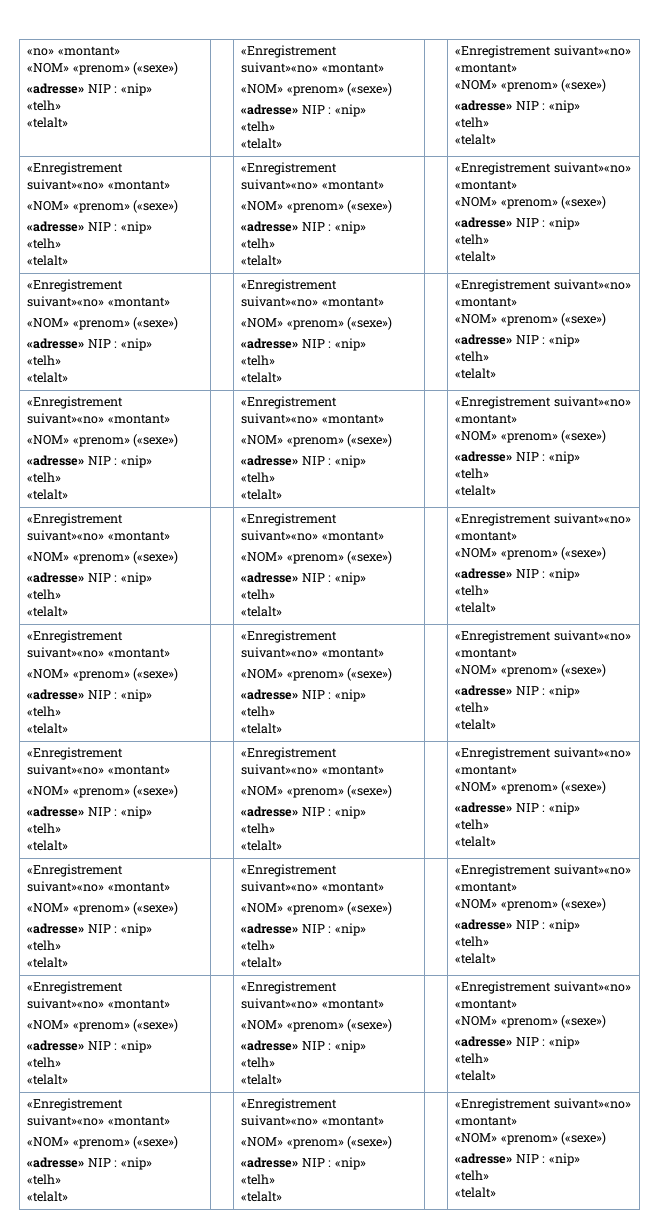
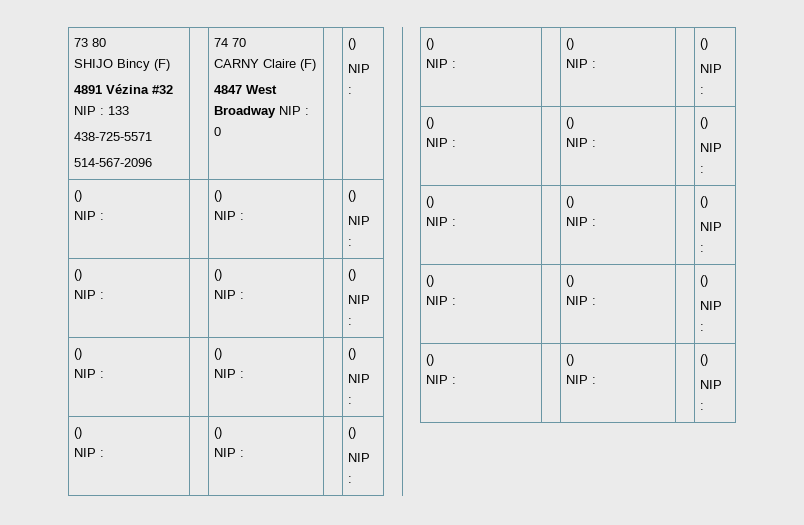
[27,46,120,56] [27,62,179,75] [27,83,152,96] [27,100,62,111] [27,117,69,128] [241,45,338,58] [241,62,384,73] [241,83,393,96] [241,104,366,117] [241,121,276,132] [241,138,283,149] [455,45,631,58] [455,63,518,73] [455,79,607,92] [455,100,580,113] [455,117,490,128] [455,134,497,145] [27,162,124,175] [27,179,170,190] [27,200,179,213] [27,221,152,234] [27,238,62,249] [27,255,69,266] [241,162,338,175] [241,179,384,190] [241,200,393,213] [241,221,366,234] [241,238,276,249] [241,255,283,266] [455,162,631,175] [455,180,518,190] [455,196,607,209] [455,217,580,230] [455,234,490,245] [455,251,497,262] [27,279,124,292] [27,296,170,307] [27,317,179,330] [27,338,152,351] [27,355,62,366] [27,372,69,383] [241,279,338,292] [241,296,384,307] [241,317,393,330] [241,338,366,351] [241,355,276,366] [241,372,283,383] [455,279,631,292] [455,297,518,307] [455,313,607,326] [455,334,580,347] [455,351,490,362] [455,368,497,379] [27,396,124,409] [27,413,170,424] [27,434,179,447] [27,455,152,468] [27,472,62,483] [27,489,69,500] [241,396,338,409] [241,413,384,424] [241,434,393,447] [241,455,366,468] [241,472,276,483] [241,489,283,500] [455,396,631,409] [455,414,518,424] [455,430,607,443] [455,451,580,464] [455,468,490,479] [455,485,497,496] [27,513,124,526] [27,530,170,541] [27,551,179,564] [27,572,152,585] [27,589,62,600] [27,606,69,617] [241,513,338,526] [241,530,384,541] [241,551,393,564] [241,572,366,585] [241,589,276,600] [241,606,283,617] [455,513,631,526] [455,531,518,541] [455,547,607,560] [455,568,580,581] [455,585,490,596] [455,602,497,613] [27,630,124,643] [27,647,170,658] [27,668,179,681] [27,689,152,702] [27,706,62,717] [27,723,69,734] [241,630,338,643] [241,647,384,658] [241,668,393,681] [241,689,366,702] [241,706,276,717] [241,723,283,734] [455,630,631,643] [455,648,518,658] [455,664,607,677] [455,685,580,698] [455,702,490,713] [455,719,497,730] [27,747,124,760] [27,764,170,775] [27,785,179,798] [27,806,152,819] [27,823,62,834] [27,840,69,851] [241,747,338,760] [241,764,384,775] [241,785,393,798] [241,806,366,819] [241,823,276,834] [241,840,283,851] [455,747,631,760] [455,765,518,775] [455,781,607,794] [455,802,580,815] [455,819,490,830] [455,836,497,847] [27,864,124,877] [27,881,170,892] [27,902,179,915] [27,923,152,936] [27,940,62,951] [27,957,69,968] [241,864,338,877] [241,881,384,892] [241,902,393,915] [241,923,366,936] [241,940,276,951] [241,957,283,968] [455,864,631,877] [455,882,518,892] [455,898,607,911] [455,919,580,932] [455,936,490,947] [455,953,497,964] [27,981,124,994] [27,998,170,1009] [27,1019,179,1032] [27,1040,152,1053] [27,1057,62,1068] [27,1074,69,1085] [241,981,338,994] [241,998,384,1009] [241,1019,393,1032] [241,1040,366,1053] [241,1057,276,1068] [241,1074,283,1085] [455,981,631,994] [455,999,518,1009] [455,1015,607,1028] [455,1036,580,1049] [455,1053,490,1064] [455,1070,497,1081] [27,1098,124,1111] [27,1115,170,1126] [27,1136,179,1149] [27,1157,152,1170] [27,1174,62,1185] [27,1191,69,1202] [241,1098,338,1111] [241,1115,384,1126] [241,1136,393,1149] [241,1157,366,1170] [241,1174,276,1185] [241,1191,283,1202] [455,1098,631,1111] [455,1116,518,1126] [455,1132,607,1145] [455,1153,580,1166] [455,1170,490,1181] [455,1187,497,1198] «no» «montant» // «NOM» «prenom» («sexe») // «adresse» NIP : «nip» // «telh» // «telalt» | | «Enregistrement suivant»«no» «montant» // «NOM» «prenom» («sexe») // «adresse» NIP : «nip» // «telh» // «telalt» | | «Enregistrement suivant»«no» «montant» // «NOM» «prenom» («sexe») // «adresse» NIP : «nip» // «telh» // «telalt» // «Enregistrement suivant»«no» «montant» // «NOM» «prenom» («sexe») // «adresse» NIP : «nip» // «telh» // «telalt» | | «Enregistrement suivant»«no» «montant» // «NOM» «prenom» («sexe») // «adresse» NIP : «nip» // «telh» // «telalt» | | «Enregistrement suivant»«no» «montant» // «NOM» «prenom» («sexe») // «adresse» NIP : «nip» // «telh» // «telalt» // «Enregistrement suivant»«no» «montant» // «NOM» «prenom» («sexe») // «adresse» NIP : «nip» // «telh» // «telalt» | | «Enregistrement suivant»«no» «montant» // «NOM» «prenom» («sexe») // «adresse» NIP : «nip» // «telh» // «telalt» | | «Enregistrement suivant»«no» «montant» // «NOM» «prenom» («sexe») // «adresse» NIP : «nip» // «telh» // «telalt» // «Enregistrement suivant»«no» «montant» // «NOM» «prenom» («sexe») // «adresse» NIP : «nip» // «telh» // «telalt» | | «Enregistrement suivant»«no» «montant» // «NOM» «prenom» («sexe») // «adresse» NIP : «nip» // «telh» // «telalt» | | «Enregistrement suivant»«no» «montant» // «NOM» «prenom» («sexe») // «adresse» NIP : «nip» // «telh» // «telalt» // «Enregistrement suivant»«no» «montant» // «NOM» «prenom» («sexe») // «adresse» NIP : «nip» // «telh» // «telalt» | | «Enregistrement suivant»«no» «montant» // «NOM» «prenom» («sexe») // «adresse» NIP : «nip» // «telh» // «telalt» | | «Enregistrement suivant»«no» «montant» // «NOM» «prenom» («sexe») // «adresse» NIP : «nip» // «telh» // «telalt» // «Enregistrement suivant»«no» «montant» // «NOM» «prenom» («sexe») // «adresse» NIP : «nip» // «telh» // «telalt» | | «Enregistrement suivant»«no» «montant» // «NOM» «prenom» («sexe») // «adresse» NIP : «nip» // «telh» // «telalt» | | «Enregistrement suivant»«no» «montant» // «NOM» «prenom» («sexe») // «adresse» NIP : «nip» // «telh» // «telalt» // «Enregistrement suivant»«no» «montant» // «NOM» «prenom» («sexe») // «adresse» NIP : «nip» // «telh» // «telalt» | | «Enregistrement suivant»«no» «montant» // «NOM» «prenom» («sexe») // «adresse» NIP : «nip» // «telh» // «telalt» | | «Enregistrement suivant»«no» «montant» // «NOM» «prenom» («sexe») // «adresse» NIP : «nip» // «telh» // «telalt» // «Enregistrement suivant»«no» «montant» // «NOM» «prenom» («sexe») // «adresse» NIP : «nip» // «telh» // «telalt» | | «Enregistrement suivant»«no» «montant» // «NOM» «prenom» («sexe») // «adresse» NIP : «nip» // «telh» // «telalt» | | «Enregistrement suivant»«no» «montant» // «NOM» «prenom» («sexe») // «adresse» NIP : «nip» // «telh» // «telalt» // «Enregistrement suivant»«no» «montant» // «NOM» «prenom» («sexe») // «adresse» NIP : «nip» // «telh» // «telalt» | | «Enregistrement suivant»«no» «montant» // «NOM» «prenom» («sexe») // «adresse» NIP : «nip» // «telh» // «telalt» | | «Enregistrement suivant»«no» «montant» // «NOM» «prenom» («sexe») // «adresse» NIP : «nip» // «telh» // «telalt» // «Enregistrement suivant»«no» «montant» // «NOM» «prenom» («sexe») // «adresse» NIP : «nip» // «telh» // «telalt» | | «Enregistrement suivant»«no» «montant» // «NOM» «prenom» («sexe») // «adresse» NIP : «nip» // «telh» // «telalt» | | «Enregistrement suivant»«no» «montant» // «NOM» «prenom» («sexe») // «adresse» NIP : «nip» // «telh» // «telalt» -> [74,38,107,47] [74,59,171,71] [74,84,174,94] [74,106,130,115] [74,132,153,141] [74,158,153,167] [214,38,247,47] [214,59,317,71] [214,85,278,94] [214,106,310,118] [214,127,222,136] [348,38,357,50] [348,64,371,73] [348,87,353,94] [74,190,83,202] [74,211,105,220] [214,190,223,202] [214,211,245,220] [348,190,357,202] [348,216,371,225] [348,239,353,246] [74,269,83,281] [74,290,105,299] [214,269,223,281] [214,290,245,299] [348,269,357,281] [348,295,371,304] [348,318,353,325] [74,348,83,360] [74,369,105,378] [214,348,223,360] [214,369,245,378] [348,348,357,360] [348,374,371,383] [348,397,353,404] [74,427,83,439] [74,448,105,457] [214,427,223,439] [214,448,245,457] [348,427,357,439] [348,453,371,462] [348,476,353,483] [426,38,435,50] [426,59,457,68] [566,38,575,50] [566,59,597,68] [700,38,709,50] [700,64,723,73] [700,87,705,94] [426,117,435,129] [426,138,457,147] [566,117,575,129] [566,138,597,147] [700,117,709,129] [700,143,723,152] [700,166,705,173] [426,196,435,208] [426,217,457,226] [566,196,575,208] [566,217,597,226] [700,196,709,208] [700,222,723,231] [700,245,705,252] [426,275,435,287] [426,296,457,305] [566,275,575,287] [566,296,597,305] [700,275,709,287] [700,301,723,310] [700,324,705,331] [426,354,435,366] [426,375,457,384] [566,354,575,366] [566,375,597,384] [700,354,709,366] [700,380,723,389] [700,403,705,410] 73 80 // SHIJO Bincy (F) // 4891 Vézina #32 NIP : 133 // 438-725-5571 // 514-567-2096 | | 74 70 // CARNY Claire (F) // 4847 West Broadway NIP : 0 | | () // NIP : // () // NIP : | | () // NIP : | | () // NIP : // () // NIP : | | () // NIP : | | () // NIP : // () // NIP : | | () // NIP : | | () // NIP : // () // NIP : | | () // NIP : | | () // NIP : // () // NIP : | | () // NIP : | | () // NIP : // () // NIP : | | () // NIP : | | () // NIP : // () // NIP : | | () // NIP : | | () // NIP : // () // NIP : | | () // NIP : | | () // NIP : // () // NIP : | | () // NIP : | | () // NIP :

